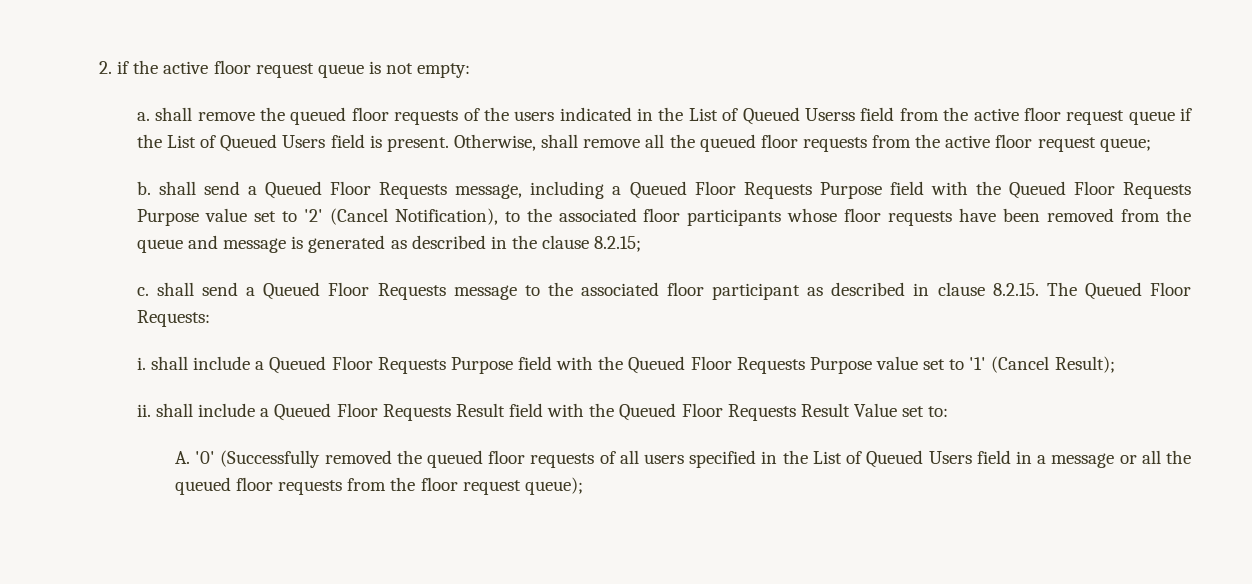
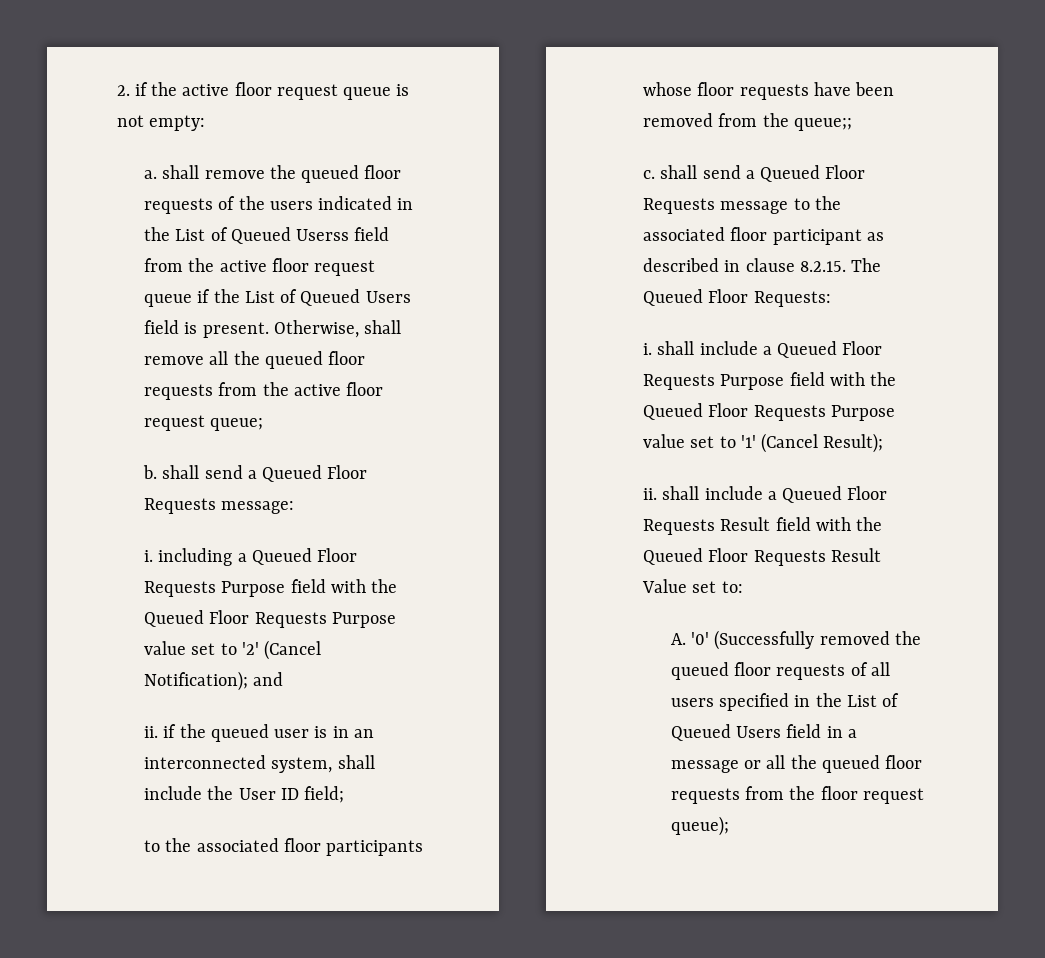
[455,184,523,199] message, -> [221,501,295,514] [144,550,154,562] message: // i.
[394,208,498,225] Notification), -> [144,671,284,691] [144,724,375,742] [144,755,375,773] [144,786,345,803] Notification); and // ii. if the queued user is in an interconnected system, shall include the User ID field; //
[136,235,642,253] queue and message is generated as described in the clause 8.2.15; -> [793,118,852,131] queue;;

